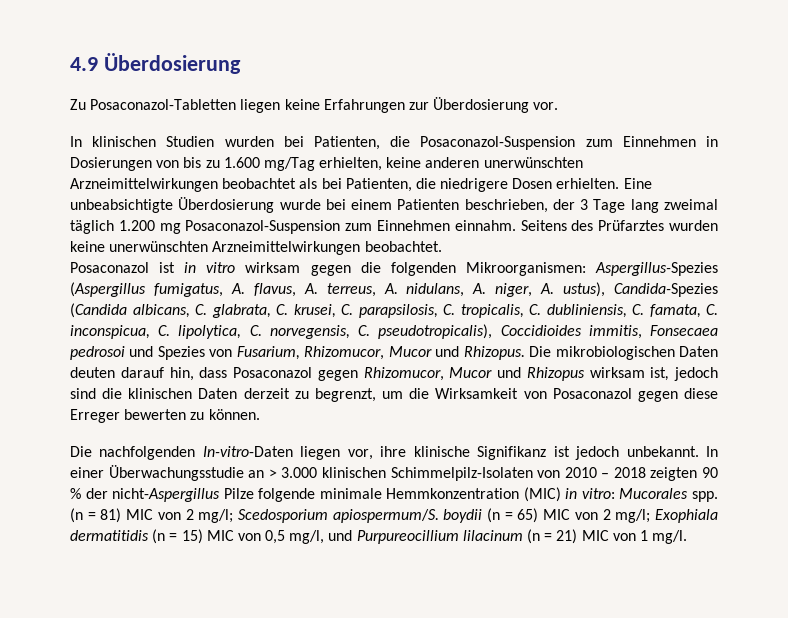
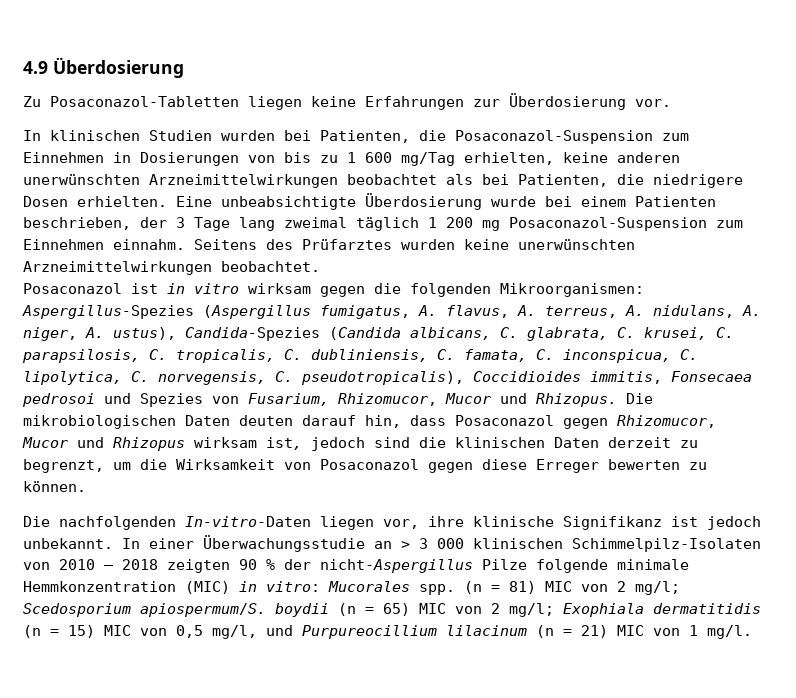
[223,157,260,168] 1.600 -> [347,152,392,163] 1 600
[118,220,155,231] 1.200 -> [428,217,473,228] 1 200
[281,467,318,478] 3.000 -> [419,538,464,549] 3 000

